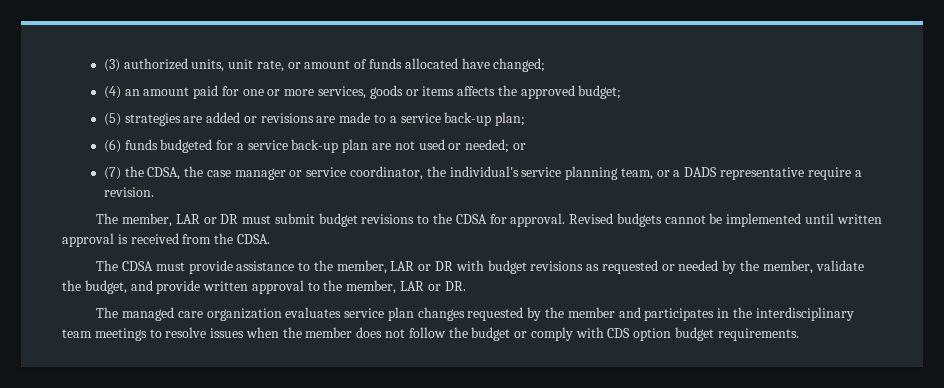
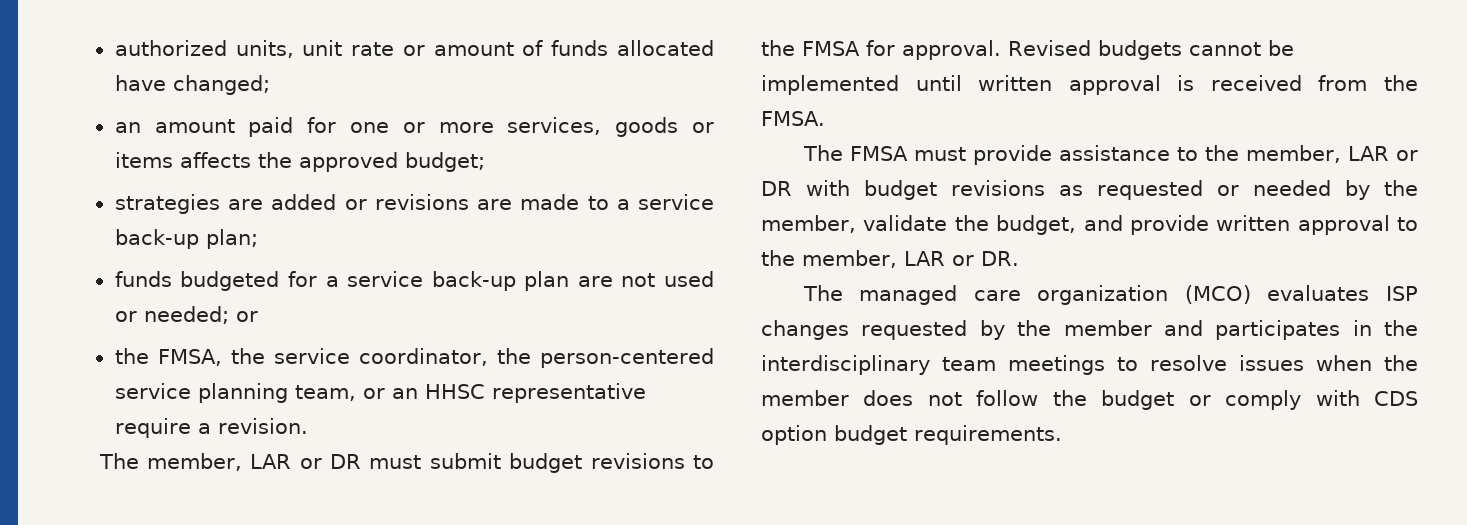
[103,59,120,72] (3) -> (114, 48) none
[256,60,284,72] rate, -> [351,42,395,56] rate
[103,86,121,99] (4) -> (270, 85) none
[103,113,121,126] (5) -> (485, 162) none
[103,139,121,153] (6) -> (258, 239) none
[103,166,303,180] (7) the CDSA, the case manager or -> [114,348,265,366] the FMSA, the
[449,166,519,177] individual's -> [540,348,714,368] person-centered
[673,167,718,177] a DADS -> [391,384,485,399] an HHSC
[455,214,487,224] CDSA -> [802,41,860,56] FMSA
[236,234,270,244] [96,260,154,271] CDSA. // The CDSA -> [761,111,825,126] [802,145,908,161] FMSA. // The FMSA
[285,307,414,321] evaluates service plan -> [1184,285,1418,304] (MCO) evaluates ISP

